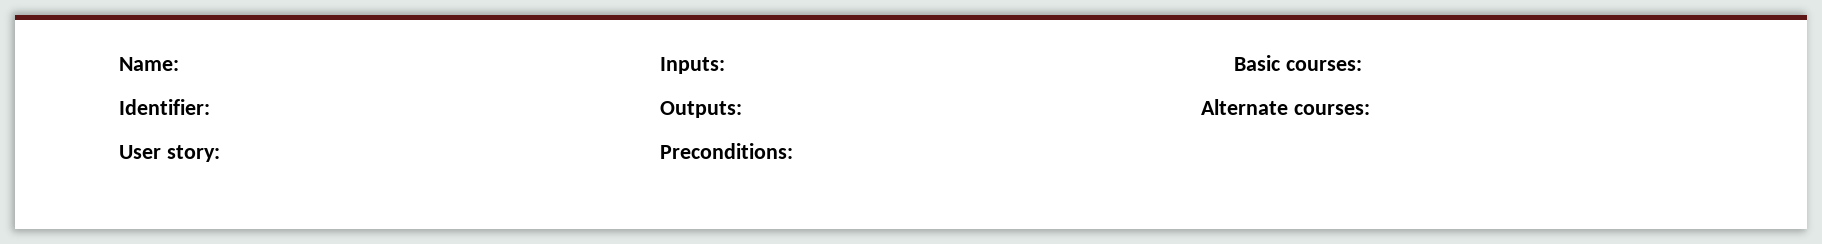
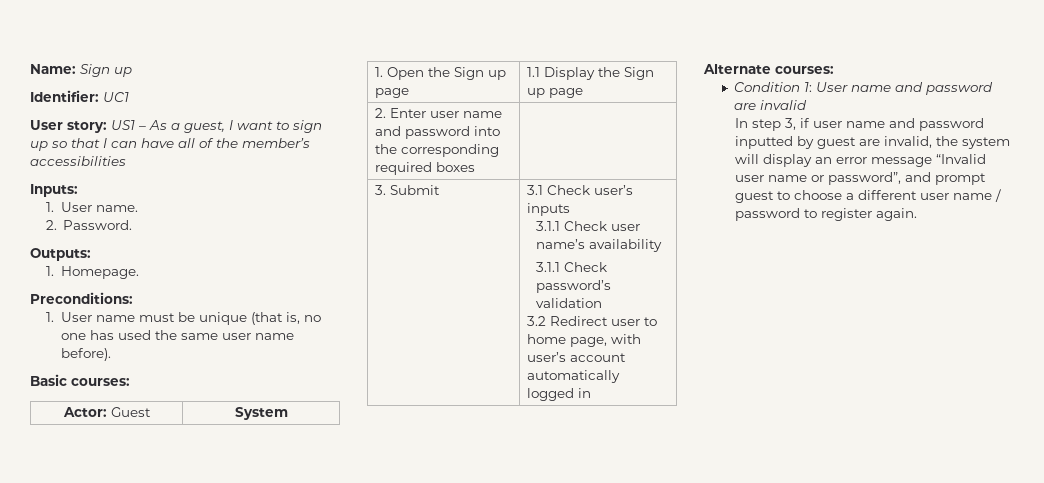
(179, 64) none -> [80,64,132,77] Sign up
(210, 107) none -> [103,92,129,102] UC1
[660,57,725,74] // Inputs: -> [111,120,322,133] [30,138,310,151] [30,156,126,166] [30,184,78,197] [45,202,139,212] [45,220,133,230] US1 – As a guest, I want to sign up so that I can have all of the member’s accessibilities // Inputs: // 1. User name. // 2. Password.
(742, 109) none -> [45,266,140,279] // 1. Homepage.
[1234,55,1362,71] [1201,99,1370,115] Basic courses: // Alternate courses: -> [45,312,322,325] [61,330,295,340] [61,348,112,361] [30,374,130,386] [62,407,151,417] [234,407,288,420] [374,67,506,80] [374,88,409,98] [526,67,654,80] [526,88,583,98] [374,108,502,118] [374,126,500,139] [374,144,499,157] [374,162,475,175] [374,185,440,195] [526,185,633,195] [526,203,570,216] [536,221,641,231] [536,239,663,252] [536,262,608,272] [536,280,612,293] [536,298,603,308] [526,316,657,326] [526,334,641,347] [526,352,626,362] [526,370,620,383] [526,388,591,401] [703,64,834,74] [734,82,994,95] [734,100,808,110] [735,118,985,131] [735,136,1011,149] [735,154,987,167] [735,172,987,185] [735,189,1002,203] [735,208,918,221] 1. User name must be unique (that is, no one has used the same user name before). // Basic courses: // Actor: Guest | System // 1. Open the Sign up page | 1.1 Display the Sign up page // 2. Enter user name and password into the corresponding required boxes | // 3. Submit | 3.1 Check user’s inputs // 3.1.1 Check user name’s availability // 3.1.1 Check password’s validation // 3.2 Redirect user to home page, with user’s account automatically logged in // Alternate courses: // Condition 1: User name and password are invalid // In step 3, if user name and password inputted by guest are invalid, the system will display an error message “Invalid user name or password”, and prompt guest to choose a different user name / password to register again.

